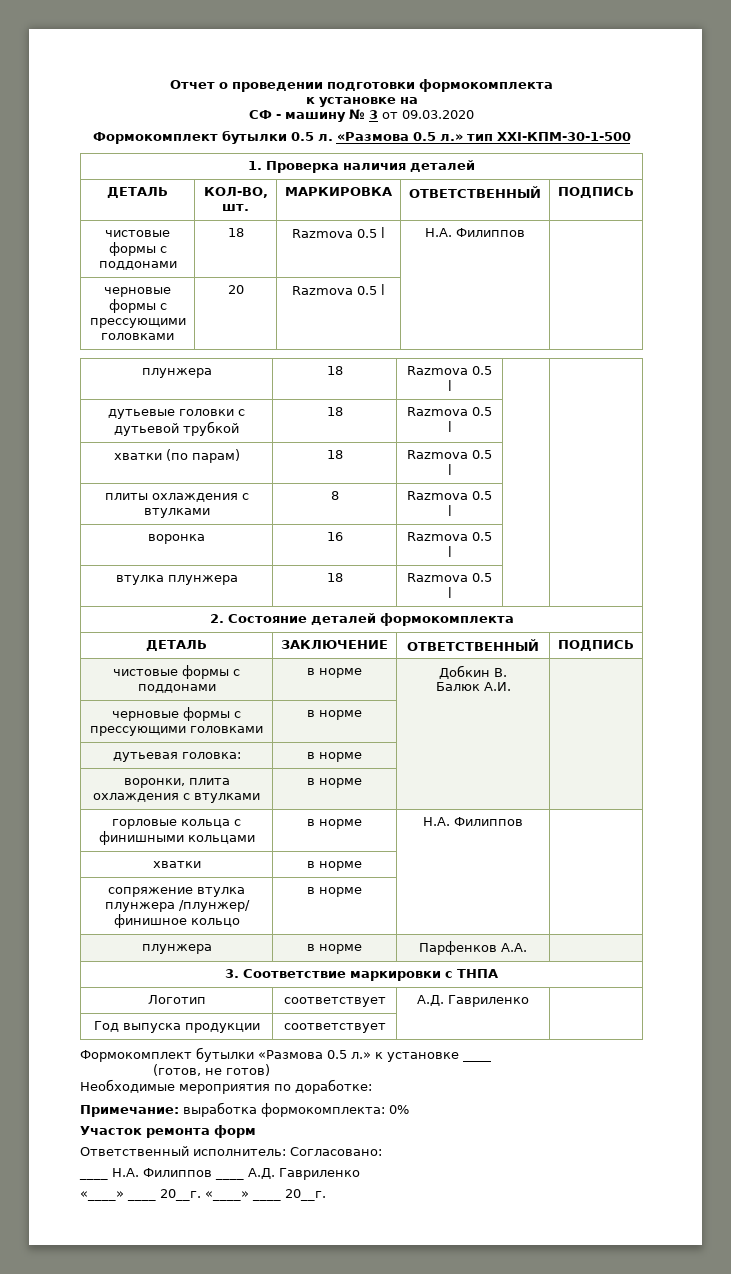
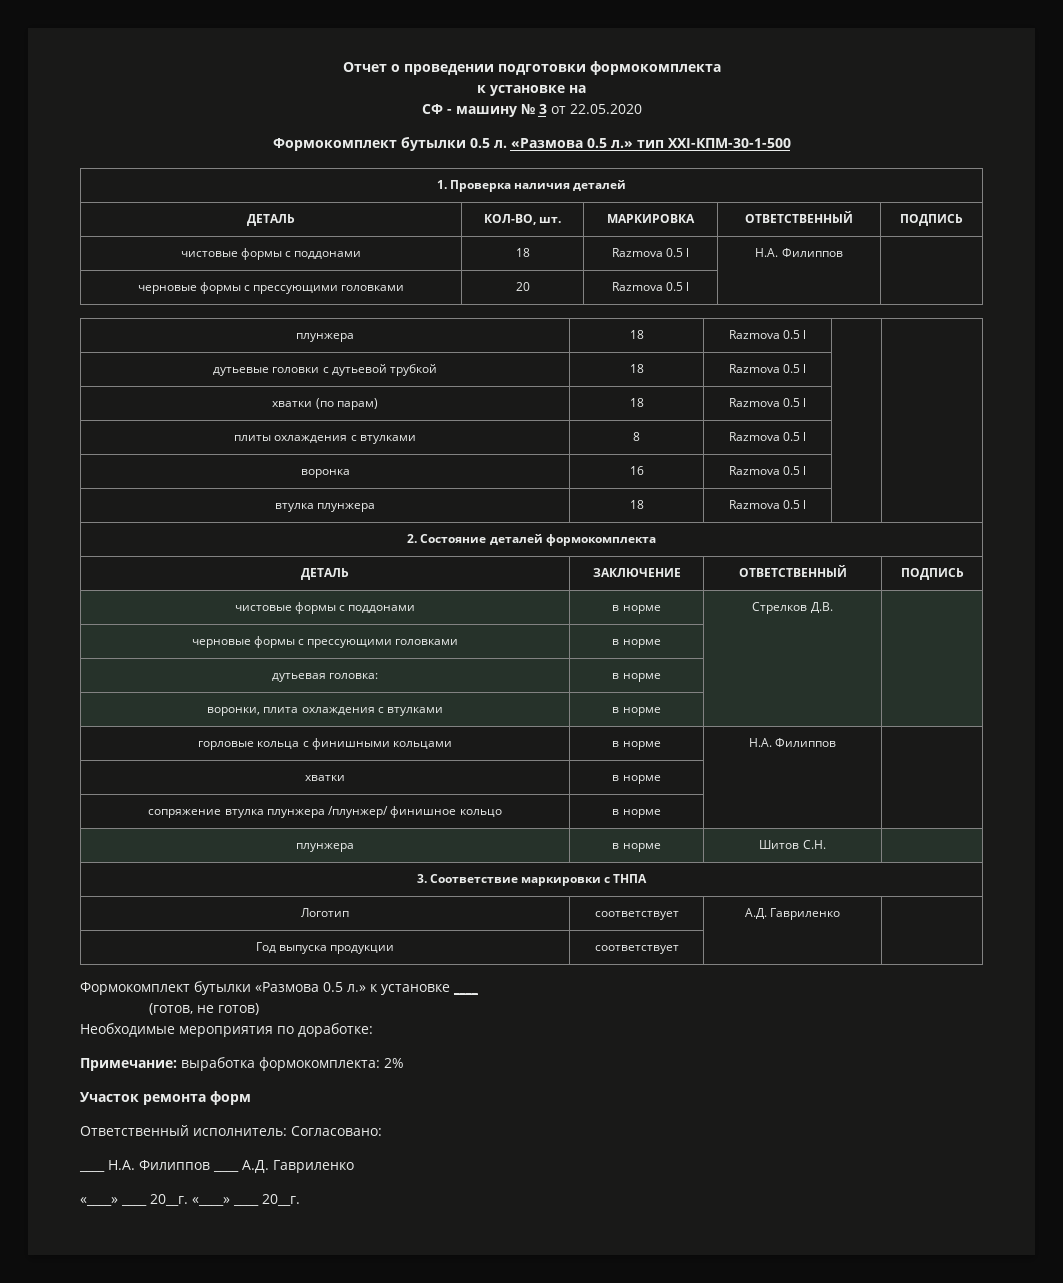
[402,110,474,119] 09.03.2020 -> [569,104,642,114] 22.05.2020
[439,665,507,679] [435,682,511,691] Добкин В. // Балюк А.И. -> [752,602,833,614] Стрелков Д.В.
[419,941,527,955] Парфенков А.А. -> [759,840,826,849] Шитов С.Н.
[389,1105,409,1114] 0% -> [384,1058,404,1068] 2%

